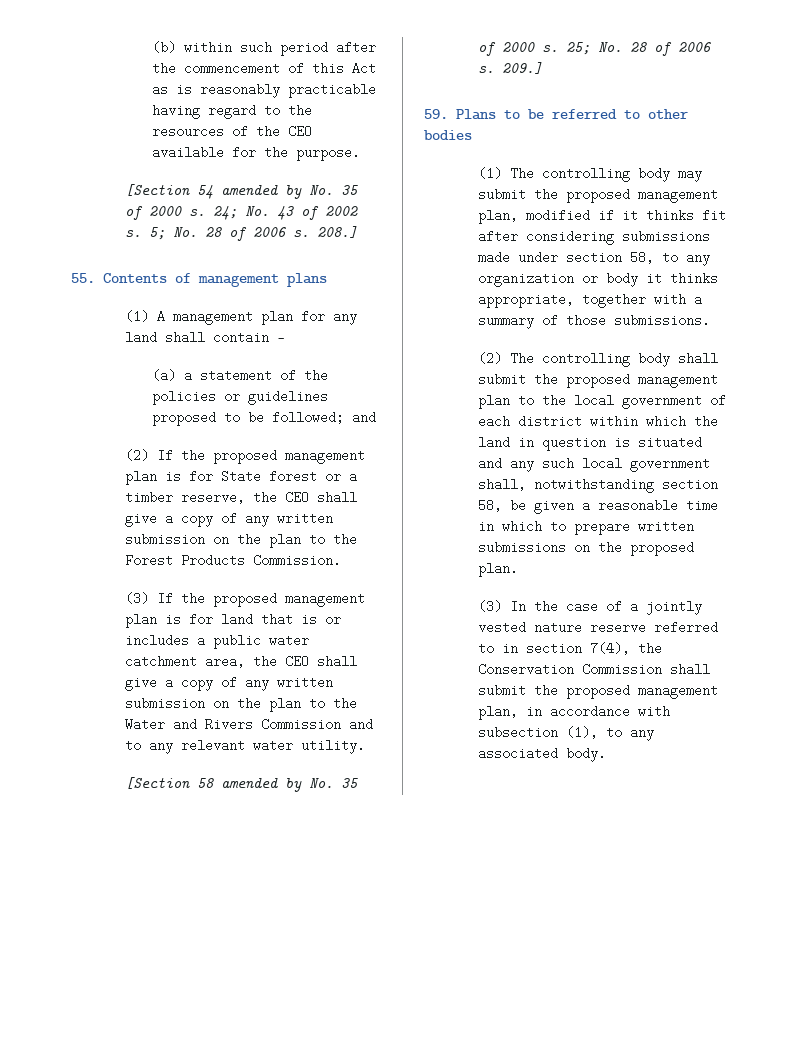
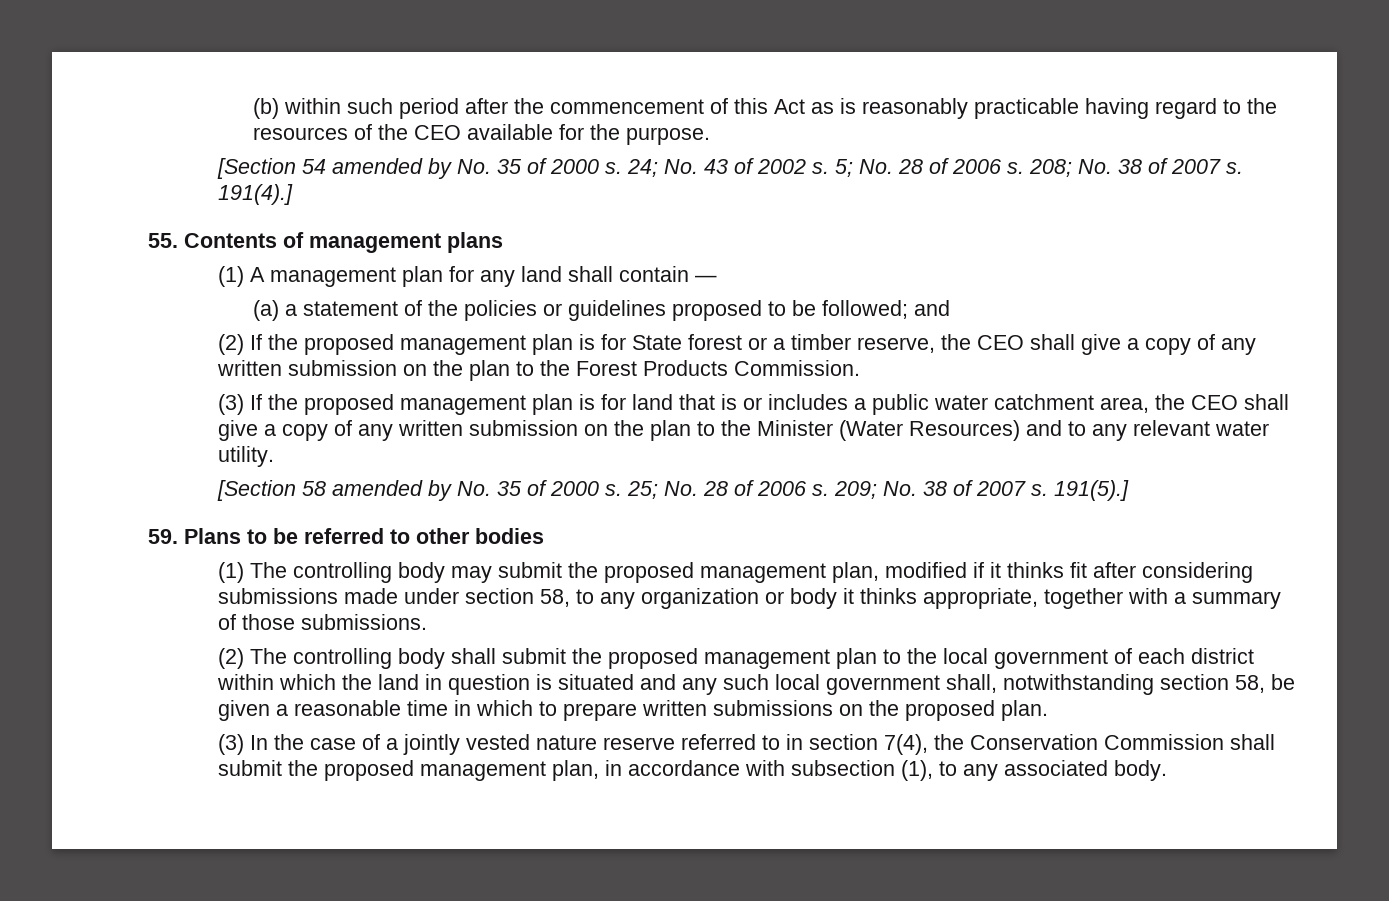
[317,226,358,238] 208.] -> [1029,158,1244,177] [218,184,294,205] 208; No. 38 of 2007 s. 191(4).]
[125,718,342,731] Water and Rivers Commission -> [757,420,1021,441] Minister (Water Resources)
[502,62,543,74] 209.] -> [834,480,1130,501] 209; No. 38 of 2007 s. 191(5).]

